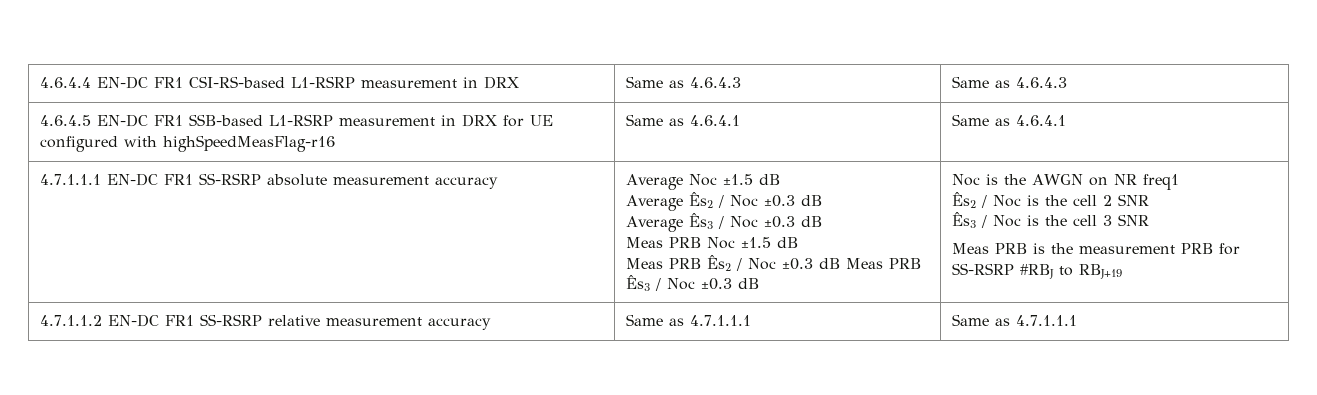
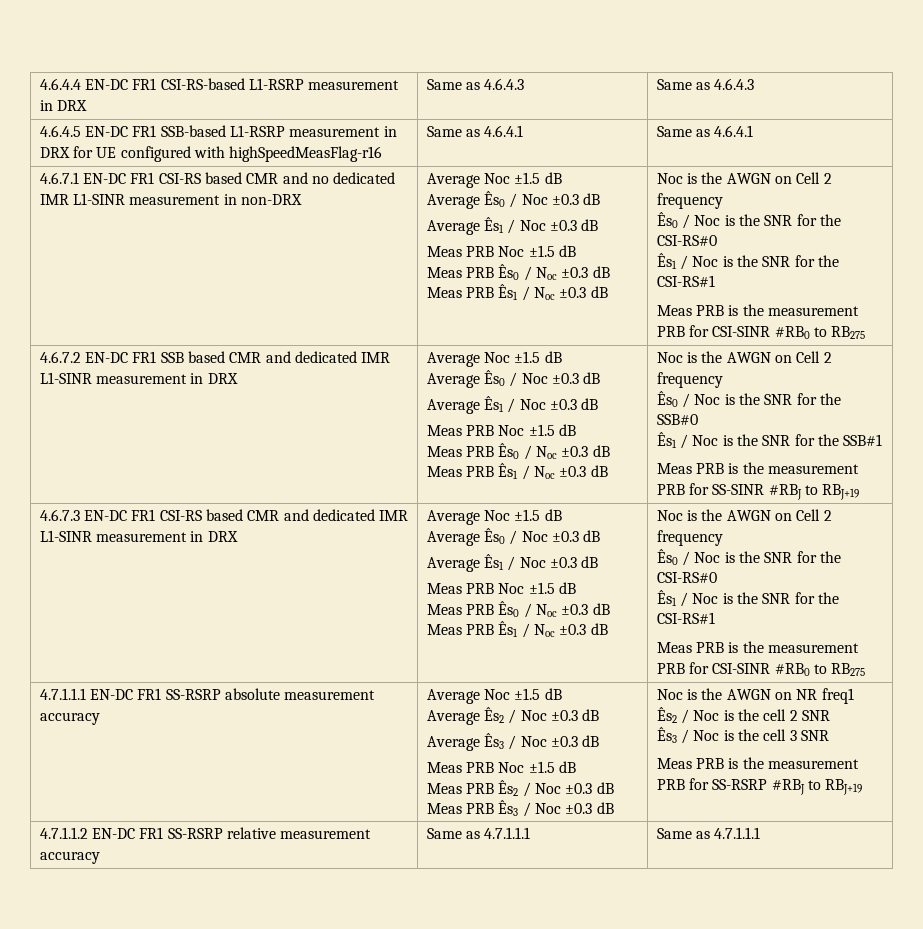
(1067, 120) none -> [39,172,396,184] [39,193,302,205] [426,172,562,188] [426,191,601,209] [426,217,599,235] [426,245,576,257] [426,264,610,281] [426,284,608,301] [656,172,832,184] [656,193,723,209] [656,212,841,229] [656,235,717,246] [656,253,839,270] [656,275,715,287] [656,304,859,316] [656,325,866,339] [39,351,391,363] [39,372,238,384] [426,351,562,367] [426,370,601,388] [426,396,599,414] [426,424,576,436] [426,443,610,460] [426,463,608,480] [656,351,832,363] [656,372,723,388] [656,391,841,408] [656,414,698,425] [656,432,883,449] [656,462,859,474] [656,483,860,500] [39,509,409,521] [39,530,238,542] [426,509,562,525] [426,528,601,546] [426,554,599,572] [426,582,576,594] [426,601,610,618] [426,621,608,638] [656,509,832,521] [656,530,723,546] [656,549,841,566] [656,572,717,583] [656,590,839,607] [656,612,715,624] [656,641,859,653] [656,662,866,676] // 4.6.7.1 EN-DC FR1 CSI-RS based CMR and no dedicated IMR L1-SINR measurement in non-DRX | Average Noc ±1.5 dB // Average Ês0 / Noc ±0.3 dB // Average Ês1 / Noc ±0.3 dB // Meas PRB Noc ±1.5 dB // Meas PRB Ês0 / Noc ±0.3 dB Meas PRB Ês1 / Noc ±0.3 dB | Noc is the AWGN on Cell 2 frequency // Ês0 / Noc is the SNR for the CSI-RS#0 // Ês1 / Noc is the SNR for the CSI-RS#1 // Meas PRB is the measurement PRB for CSI-SINR #RB0 to RB275 // 4.6.7.2 EN-DC FR1 SSB based CMR and dedicated IMR L1-SINR measurement in DRX | Average Noc ±1.5 dB // Average Ês0 / Noc ±0.3 dB // Average Ês1 / Noc ±0.3 dB // Meas PRB Noc ±1.5 dB // Meas PRB Ês0 / Noc ±0.3 dB Meas PRB Ês1 / Noc ±0.3 dB | Noc is the AWGN on Cell 2 frequency // Ês0 / Noc is the SNR for the SSB#0 // Ês1 / Noc is the SNR for the SSB#1 // Meas PRB is the measurement PRB for SS-SINR #RBJ to RBJ+19 // 4.6.7.3 EN-DC FR1 CSI-RS based CMR and dedicated IMR L1-SINR measurement in DRX | Average Noc ±1.5 dB // Average Ês0 / Noc ±0.3 dB // Average Ês1 / Noc ±0.3 dB // Meas PRB Noc ±1.5 dB // Meas PRB Ês0 / Noc ±0.3 dB Meas PRB Ês1 / Noc ±0.3 dB | Noc is the AWGN on Cell 2 frequency // Ês0 / Noc is the SNR for the CSI-RS#0 // Ês1 / Noc is the SNR for the CSI-RS#1 // Meas PRB is the measurement PRB for CSI-SINR #RB0 to RB275

